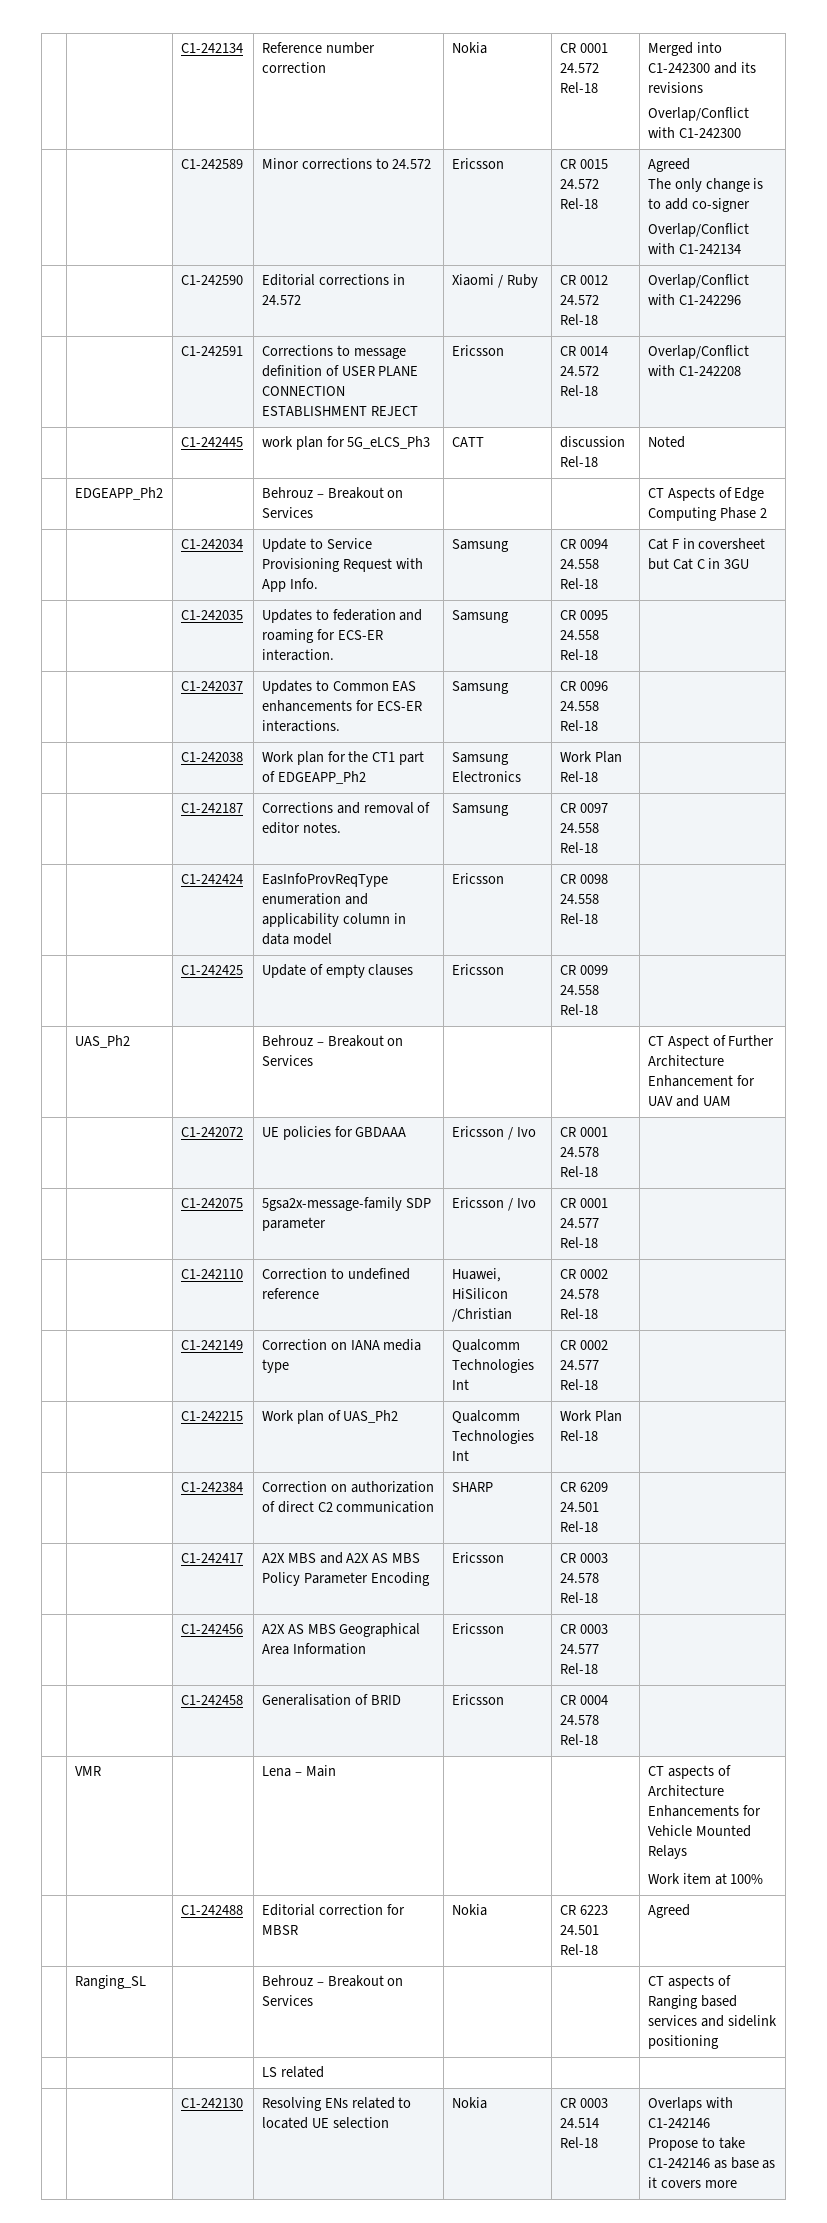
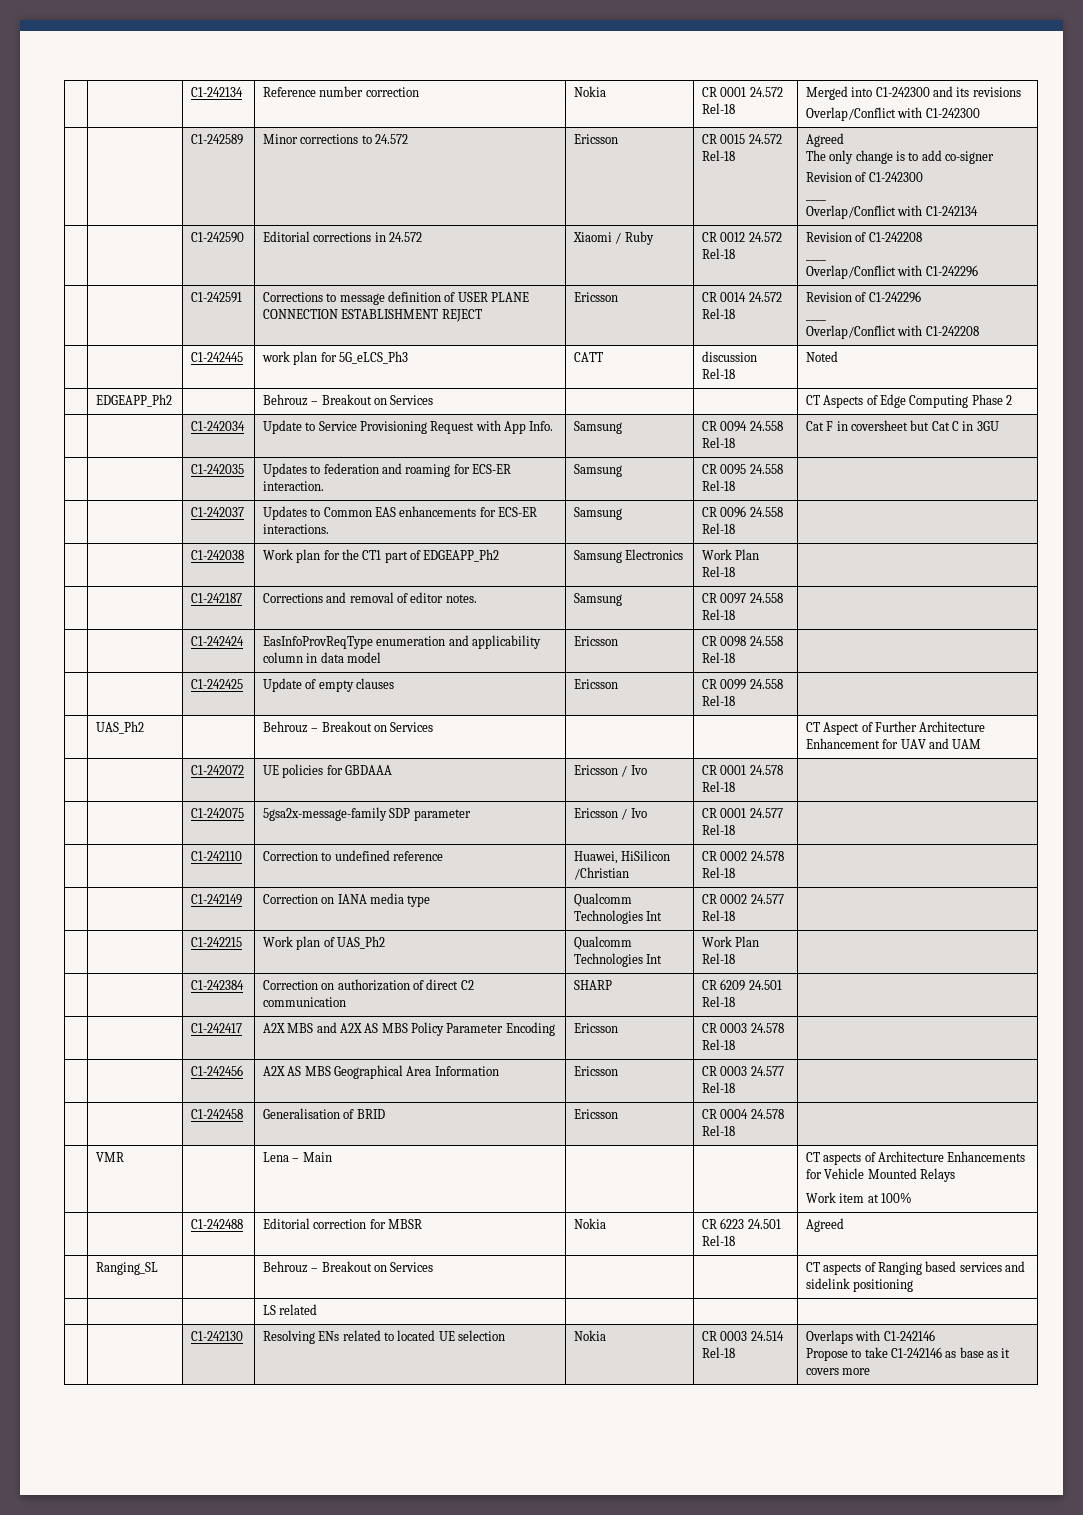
(750, 205) none -> [805,172,923,182] [805,199,826,201] // Revision of C1-242300 // ____
(598, 319) none -> [805,232,922,242] [805,259,826,261] Revision of C1-242208 // ____ //
(598, 390) none -> [805,291,921,303] [805,319,826,321] Revision of C1-242296 // ____ //

